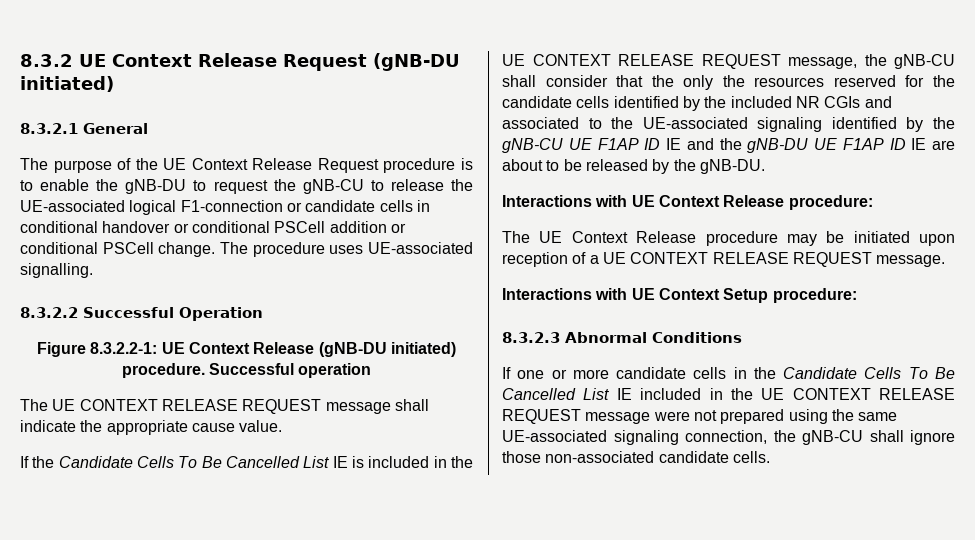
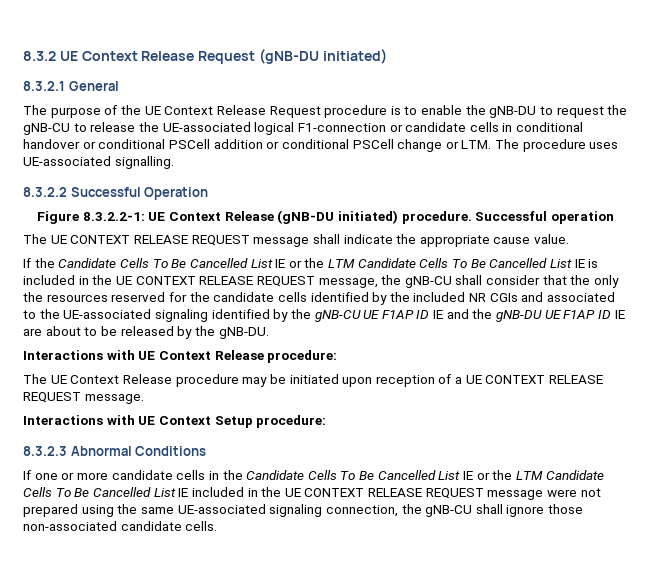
[158,242,216,257] change. -> [397,139,492,152] change or LTM.
(348, 462) none -> [288,258,585,268] or the LTM Candidate Cells To Be Cancelled List IE
(632, 394) none -> [476,470,604,480] [23,487,189,497] or the LTM Candidate Cells To Be Cancelled List IE

